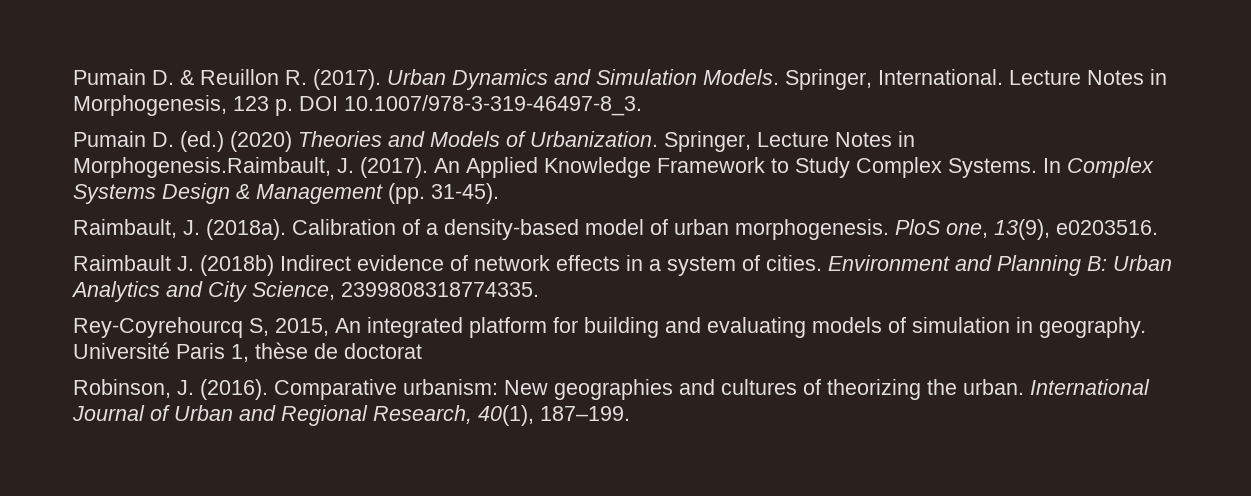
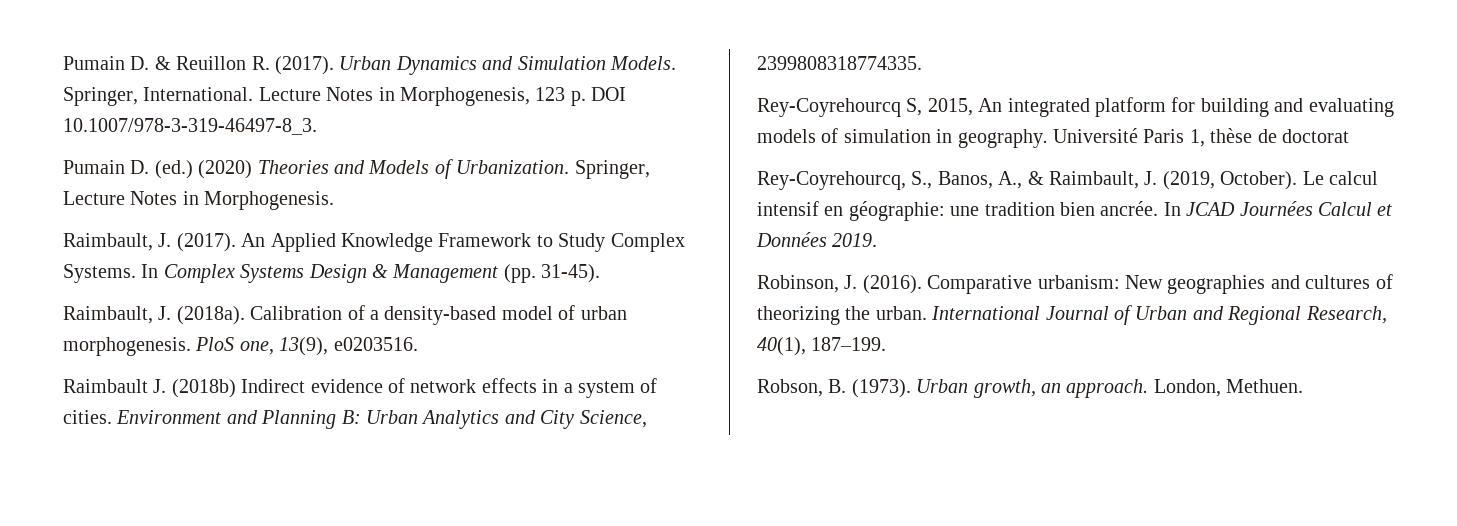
[73,157,331,178] Morphogenesis.Raimbault, -> [204,191,335,210] [63,233,153,251] Morphogenesis. // Raimbault,
(422, 351) none -> [757,171,1378,190] [757,201,1393,221] [756,232,878,247] // Rey-Coyrehourcq, S., Banos, A., & Raimbault, J. (2019, October). Le calcul intensif en géographie: une tradition bien ancrée. In JCAD Journées Calcul et Données 2019.
(630, 413) none -> [757,379,1304,398] // Robson, B. (1973). Urban growth, an approach. London, Methuen.

